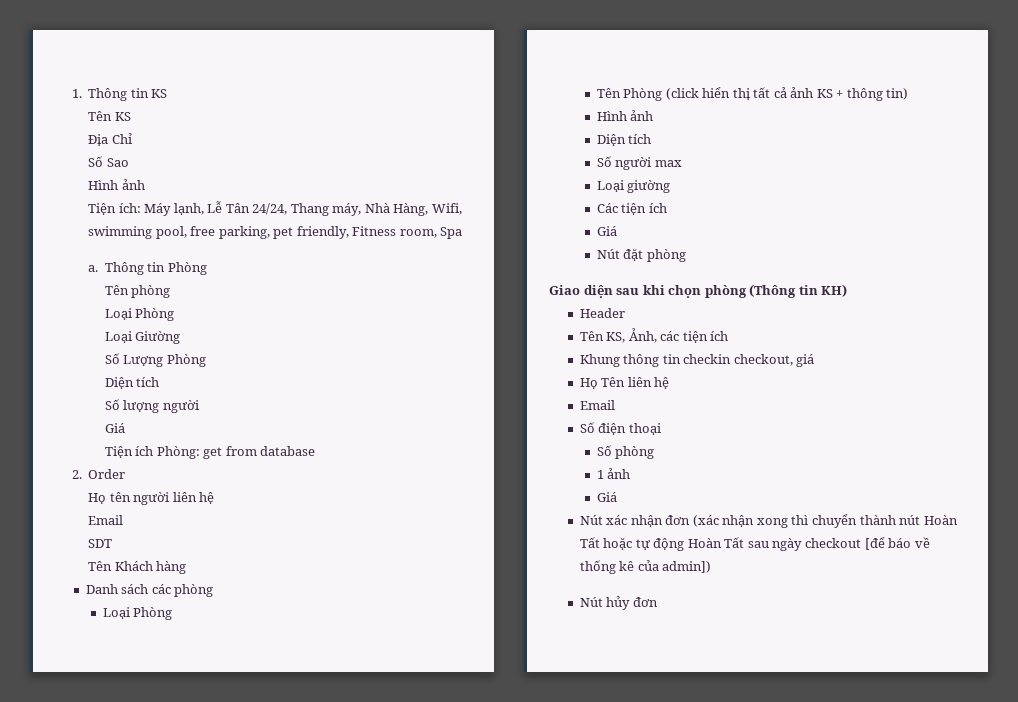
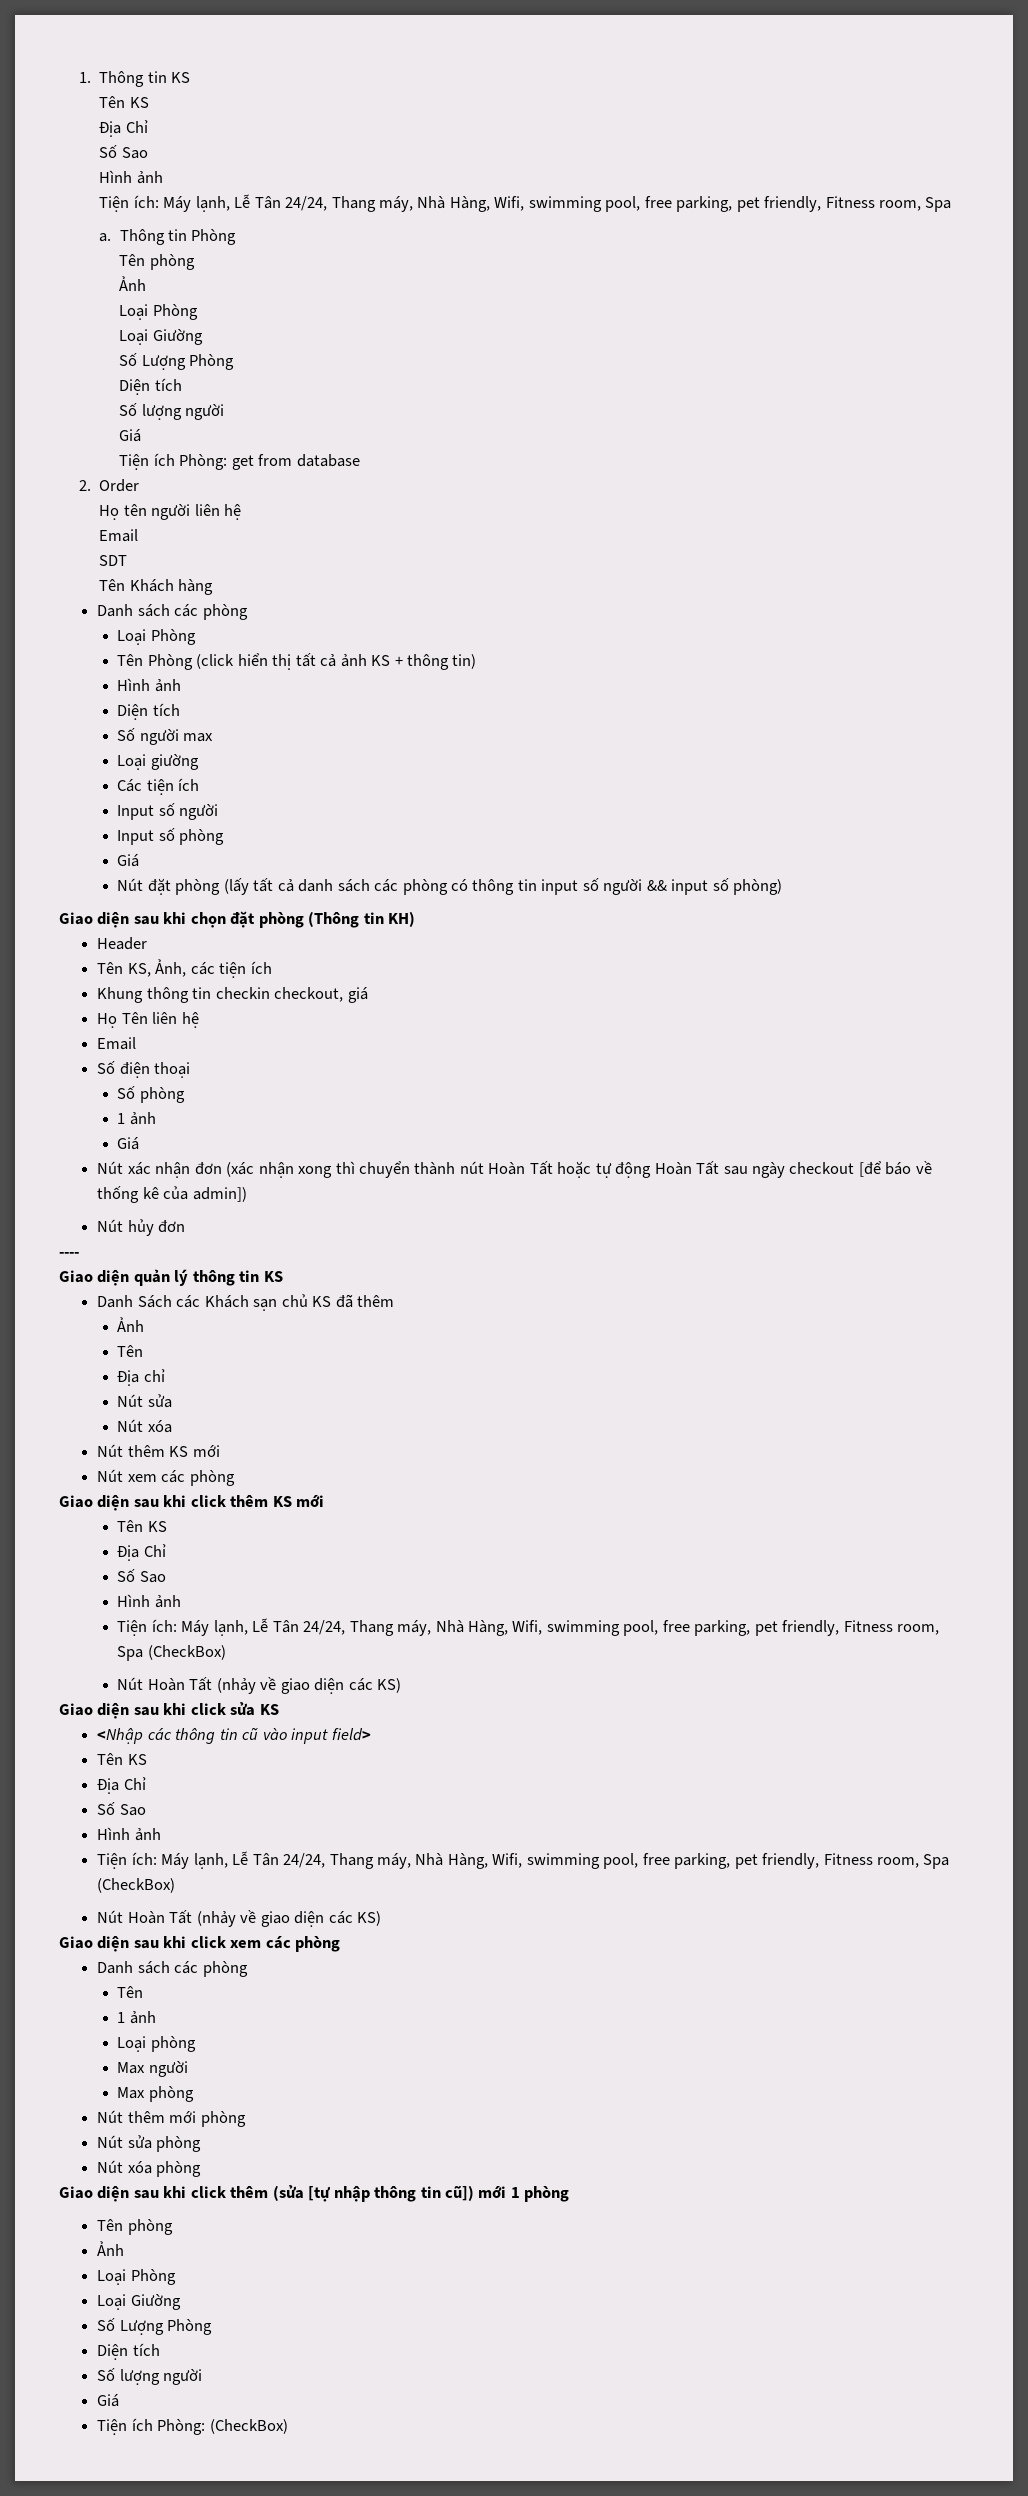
(171, 291) none -> [119,276,147,291] // Ảnh
[596,226,617,236] [596,248,686,262] Giá // Nút đặt phòng -> [117,803,219,820] [117,828,225,845] [117,854,140,867] [117,878,783,895] Input số người // Input số phòng // Giá // Nút đặt phòng (lấy tất cả danh sách các phòng có thông tin input số người && input số phòng)
(702, 291) none -> [230,911,256,928] đặt
(658, 602) none -> [59,1252,79,1257] [59,1269,283,1286] [97,1294,394,1311] [117,1317,145,1332] [117,1345,144,1357] [117,1369,165,1386] [117,1394,172,1408] [117,1419,172,1433] [97,1444,220,1457] [97,1469,235,1486] [59,1494,325,1511] [117,1520,167,1532] [117,1544,166,1561] [117,1569,166,1583] [117,1594,181,1608] [117,1618,940,1636] [117,1645,226,1661] [117,1677,402,1694] [59,1702,279,1719] [97,1727,371,1744] [97,1753,147,1765] [97,1777,146,1794] [97,1802,146,1816] [97,1827,161,1841] [97,1851,950,1869] [97,1878,176,1893] [97,1910,381,1927] [59,1935,341,1952] [97,1961,248,1977] [117,1986,144,1998] [117,2011,156,2024] [117,2036,196,2052] [117,2061,188,2077] [117,2086,194,2102] [97,2110,246,2127] [97,2135,202,2152] [97,2160,202,2177] [59,2185,570,2202] [97,2219,173,2235] [97,2241,125,2256] [97,2269,176,2285] [97,2294,181,2310] [97,2318,213,2335] [97,2343,160,2360] [97,2368,203,2385] [97,2394,120,2407] [97,2418,288,2435] // ---- // Giao diện quản lý thông tin KS // Danh Sách các Khách sạn chủ KS đã thêm // Ảnh // Tên // Địa chỉ // Nút sửa // Nút xóa // Nút thêm KS mới // Nút xem các phòng // Giao diện sau khi click thêm KS mới // Tên KS // Địa Chỉ // Số Sao // Hình ảnh // Tiện ích: Máy lạnh, Lễ Tân 24/24, Thang máy, Nhà Hàng, Wifi, swimming pool, free parking, pet friendly, Fitness room, Spa (CheckBox) // Nút Hoàn Tất (nhảy về giao diện các KS) // Giao diện sau khi click sửa KS // <Nhập các thông tin cũ vào input field> // Tên KS // Địa Chỉ // Số Sao // Hình ảnh // Tiện ích: Máy lạnh, Lễ Tân 24/24, Thang máy, Nhà Hàng, Wifi, swimming pool, free parking, pet friendly, Fitness room, Spa (CheckBox) // Nút Hoàn Tất (nhảy về giao diện các KS) // Giao diện sau khi click xem các phòng // Danh sách các phòng // Tên // 1 ảnh // Loại phòng // Max người // Max phòng // Nút thêm mới phòng // Nút sửa phòng // Nút xóa phòng // Giao diện sau khi click thêm (sửa [tự nhập thông tin cũ]) mới 1 phòng // Tên phòng // Ảnh // Loại Phòng // Loại Giường // Số Lượng Phòng // Diện tích // Số lượng người // Giá // Tiện ích Phòng: (CheckBox)

